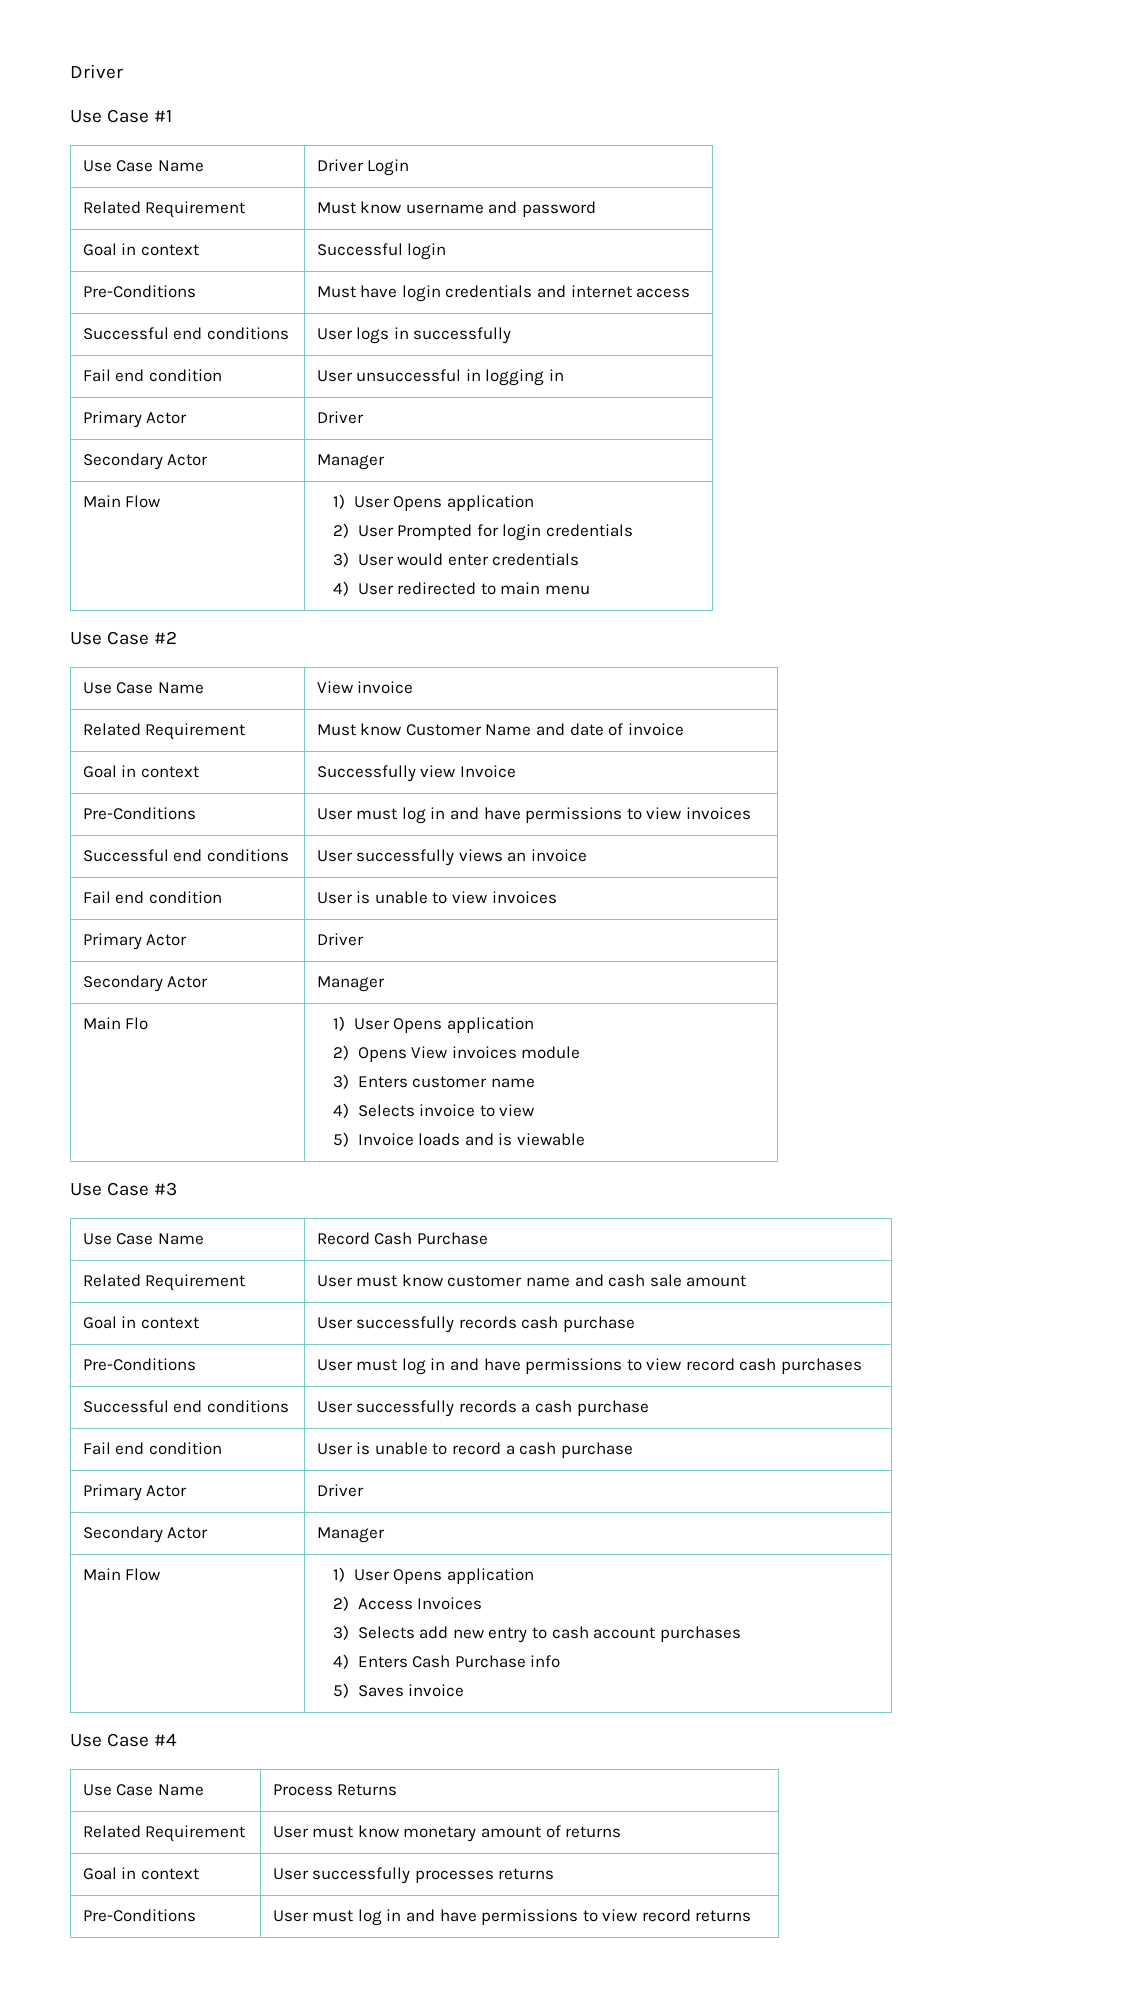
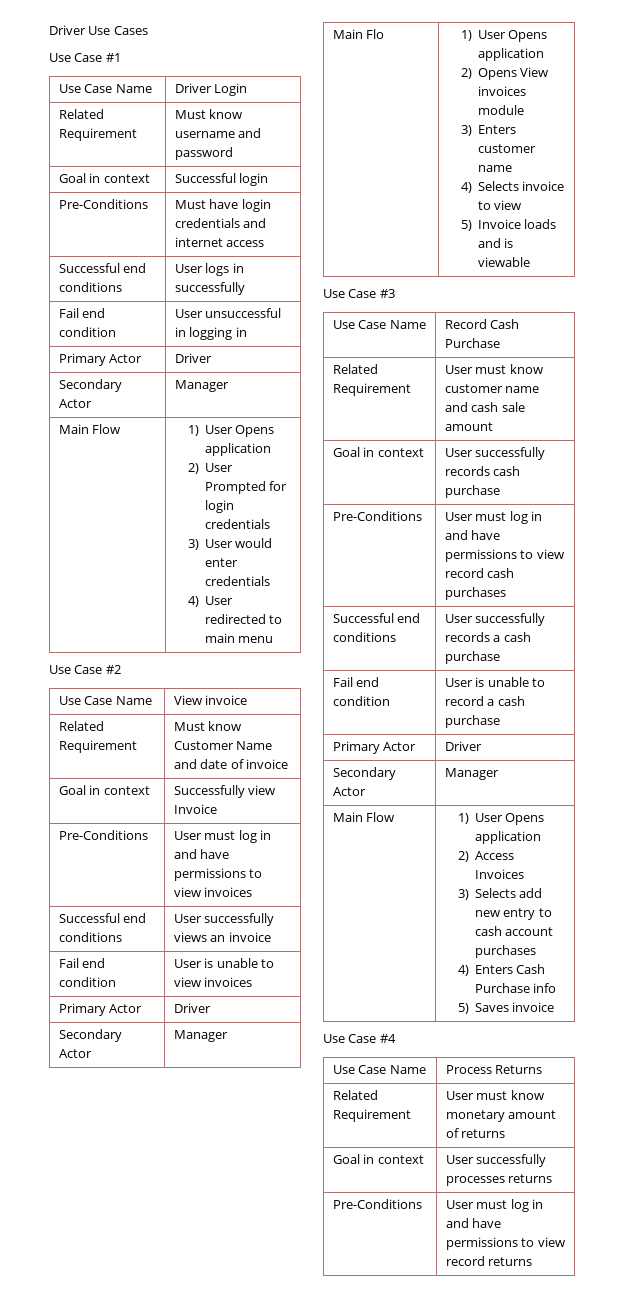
[70,64,123,79] Driver -> [49,25,148,35] Driver Use Cases

